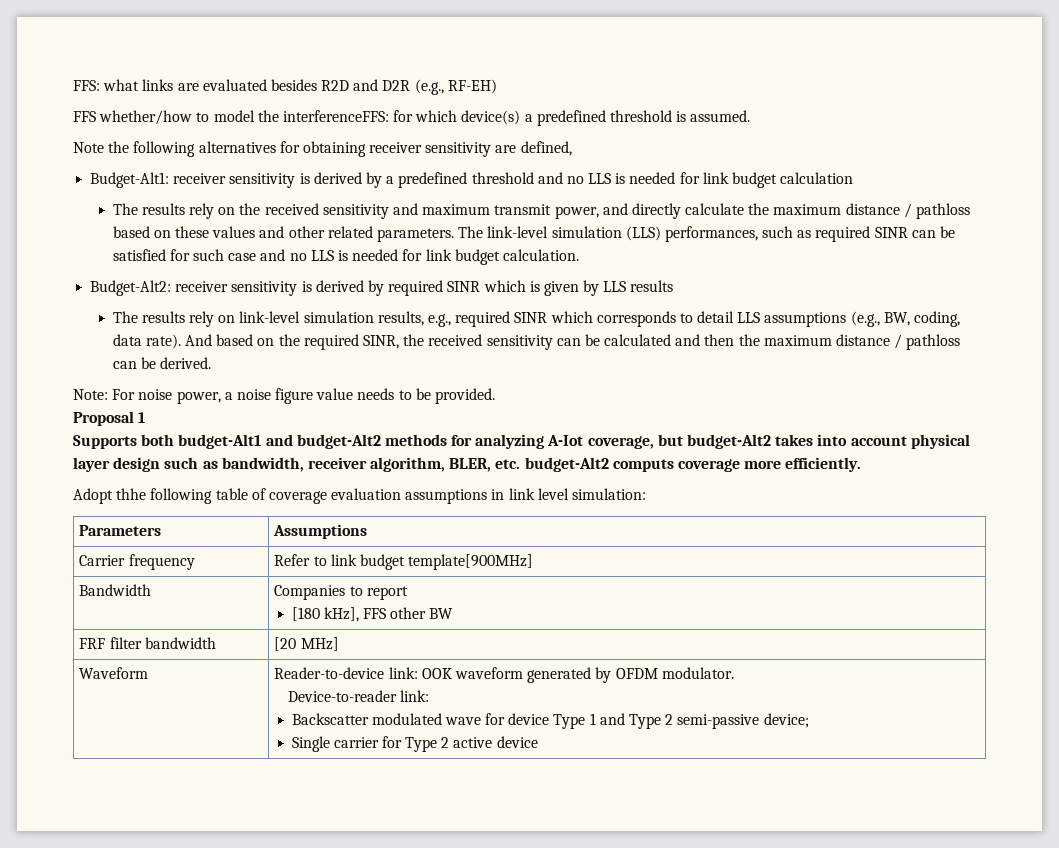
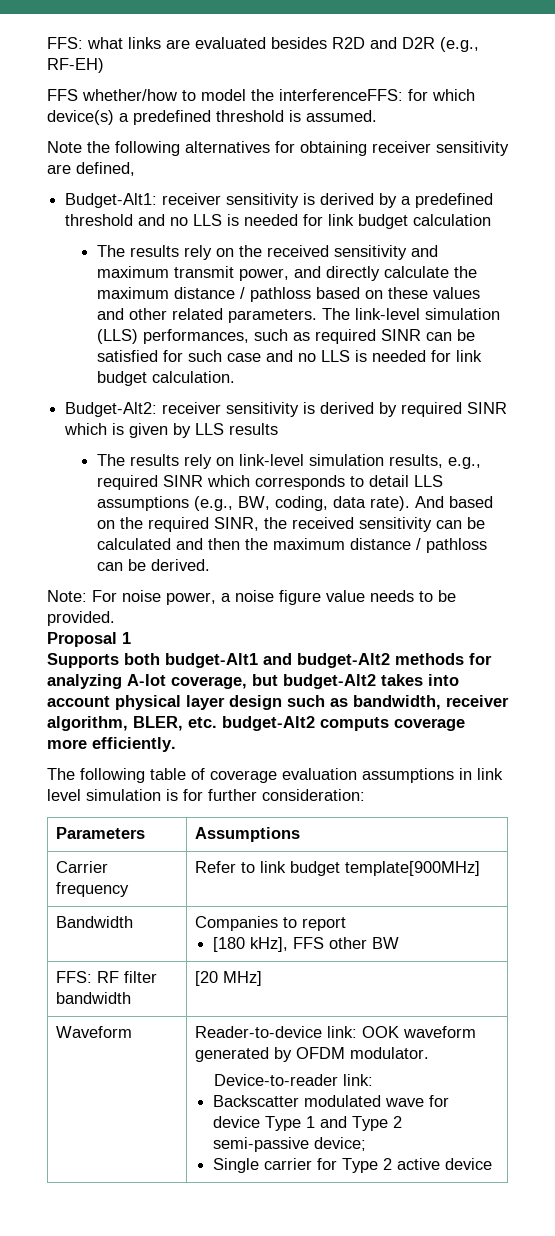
[73,488,147,504] Adopt thhe -> [47,768,75,780] The
[572,488,647,500] simulation: -> [86,789,365,801] simulation is for further consideration:
[79,638,106,649] FRF -> [55,971,119,983] FFS: RF

